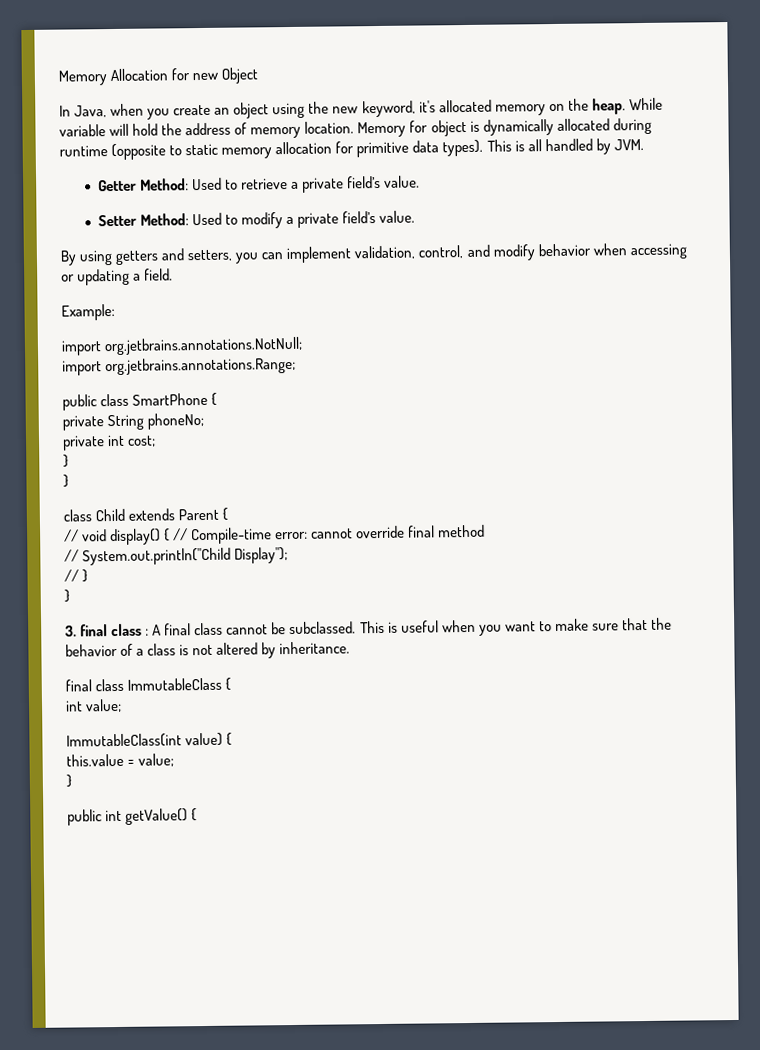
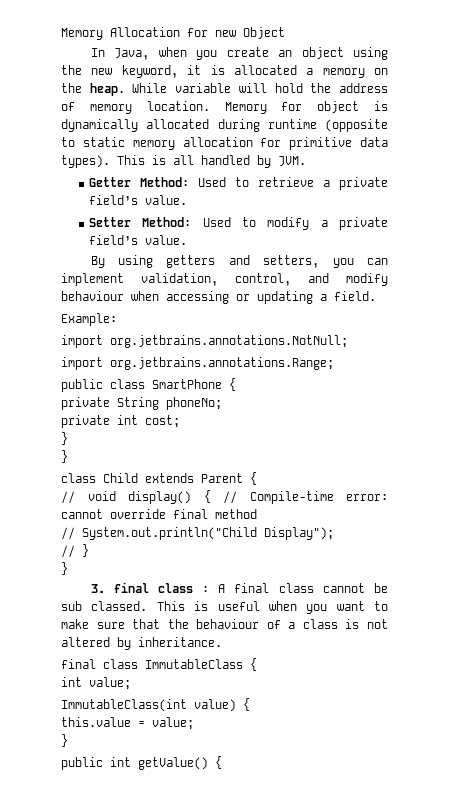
[418,99,492,113] it's allocated -> [187,65,314,75] it is allocated a
[537,243,591,257] behavior -> [61,291,124,301] behaviour
[289,621,357,635] subclassed. -> [61,601,148,611] sub classed.
[65,643,118,657] behavior -> [196,619,260,629] behaviour

